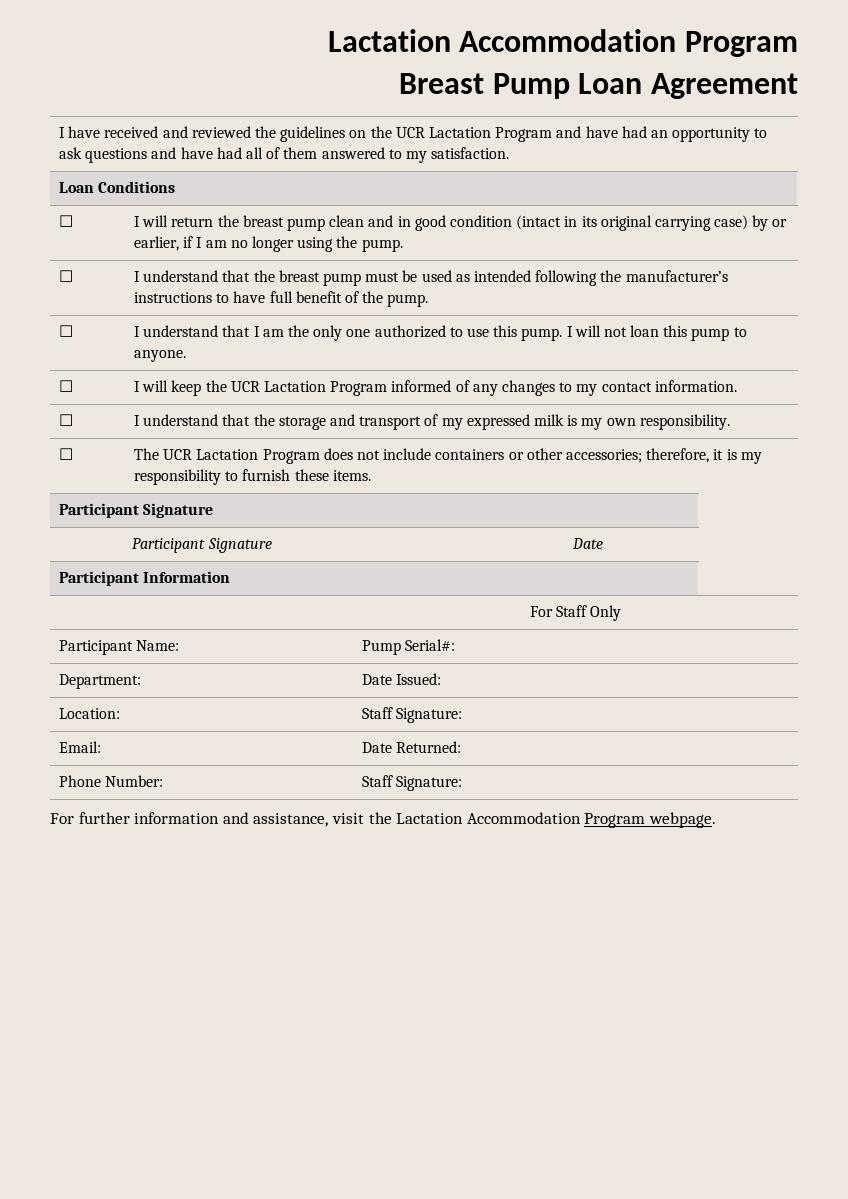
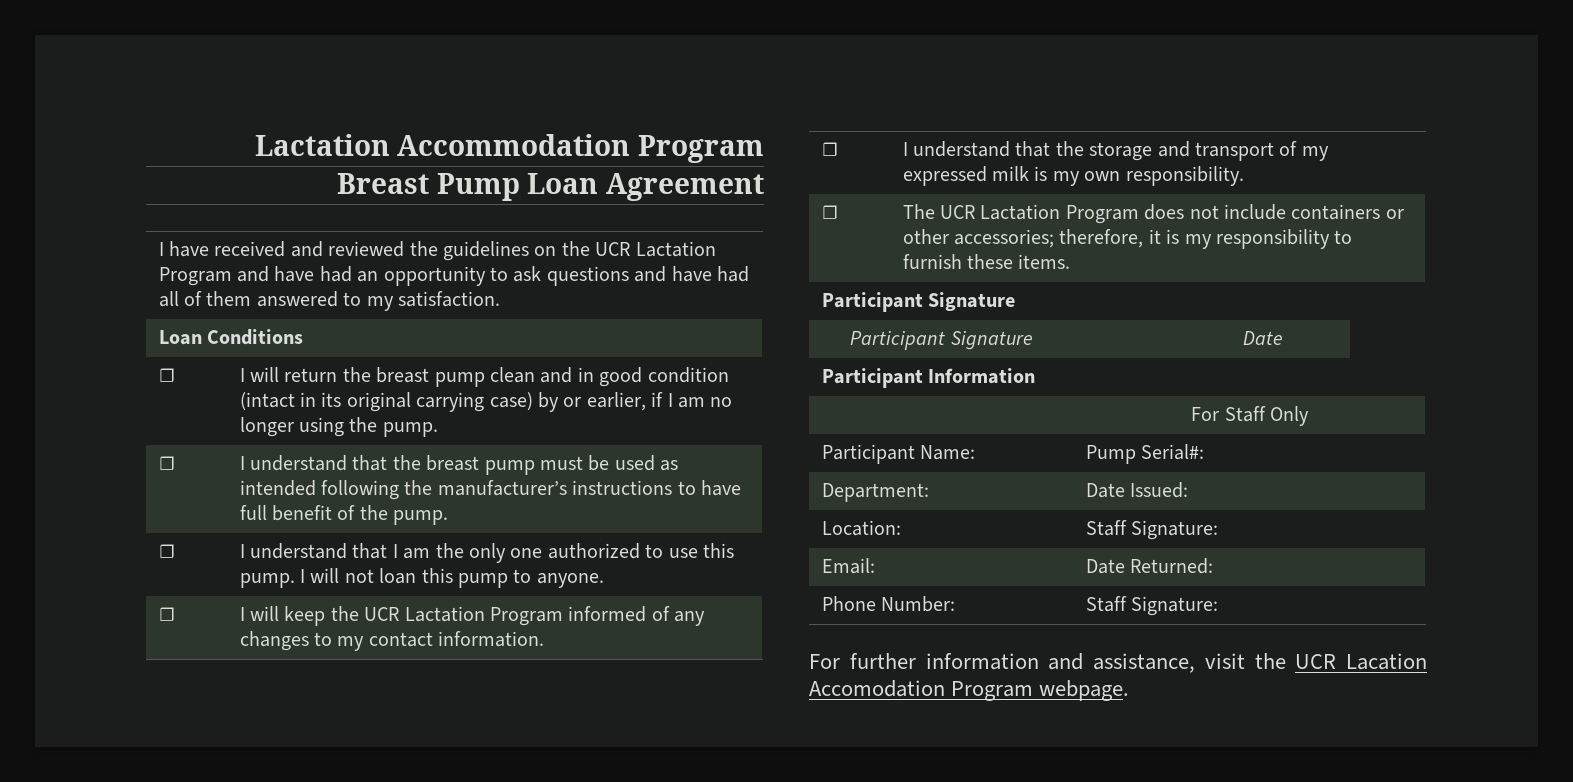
[396,812,581,824] Lactation Accommodation -> [1295,653,1427,670] [809,680,945,697] UCR Lacation Accomodation

